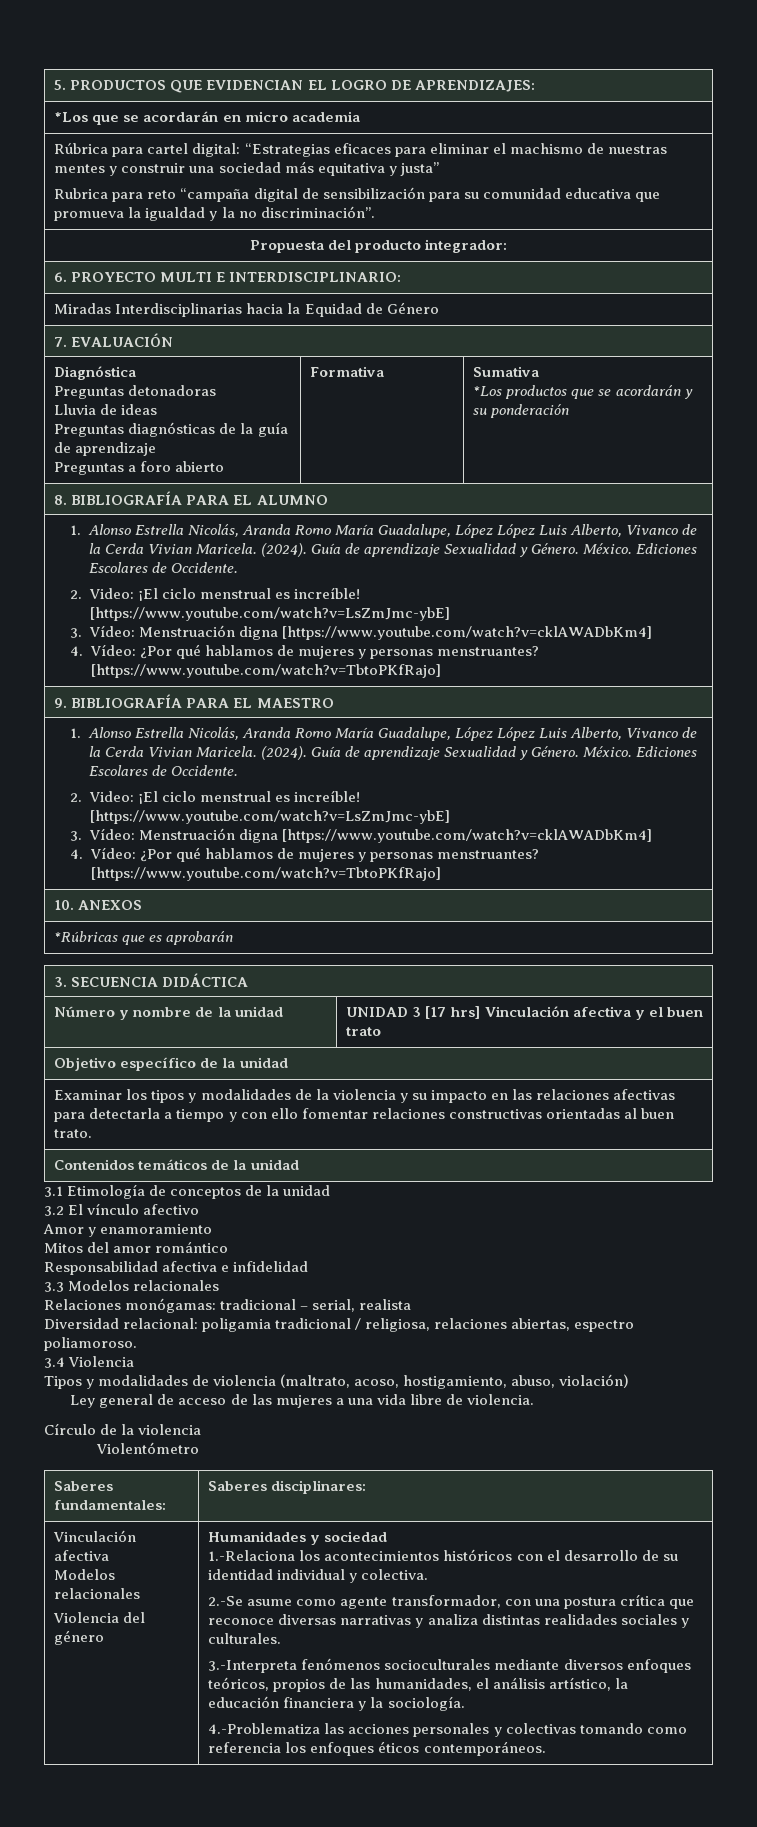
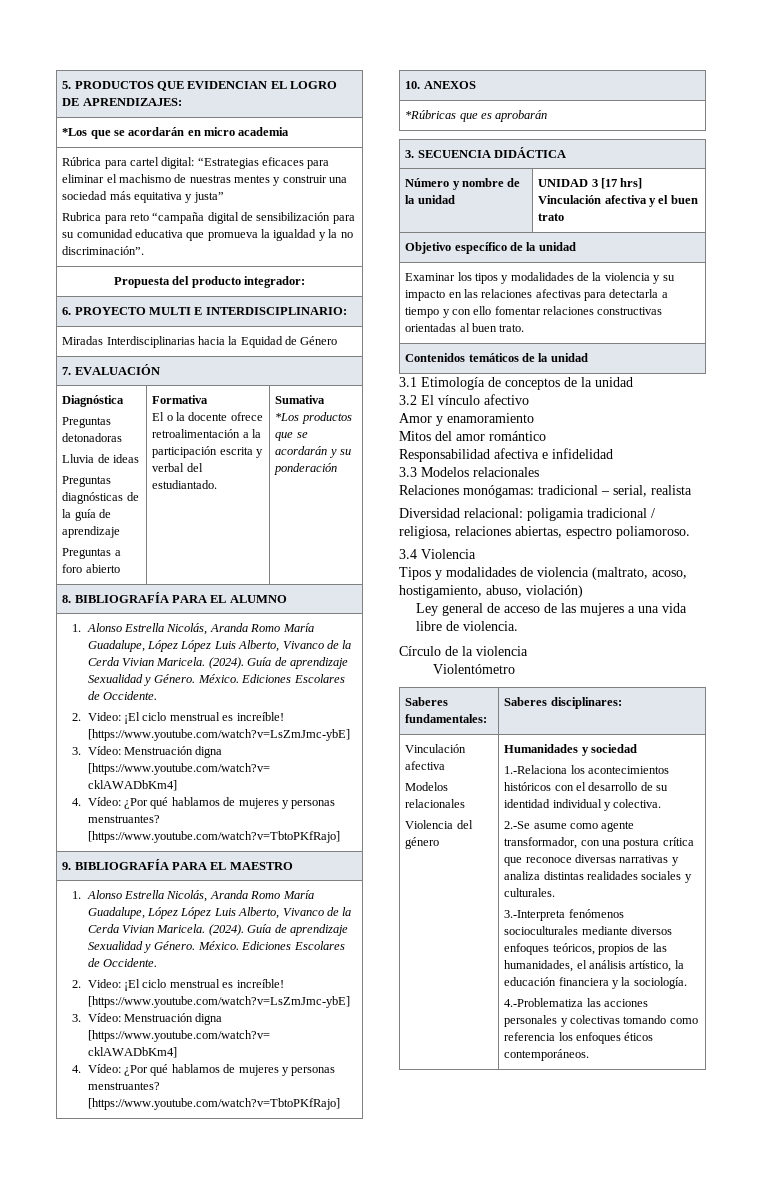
(385, 371) none -> [152,412,263,421] [152,429,261,438] [152,446,263,458] [152,463,203,472] [152,480,218,489] // El o la docente ofrece retroalimentación a la participación escrita y verbal del estudiantado.

